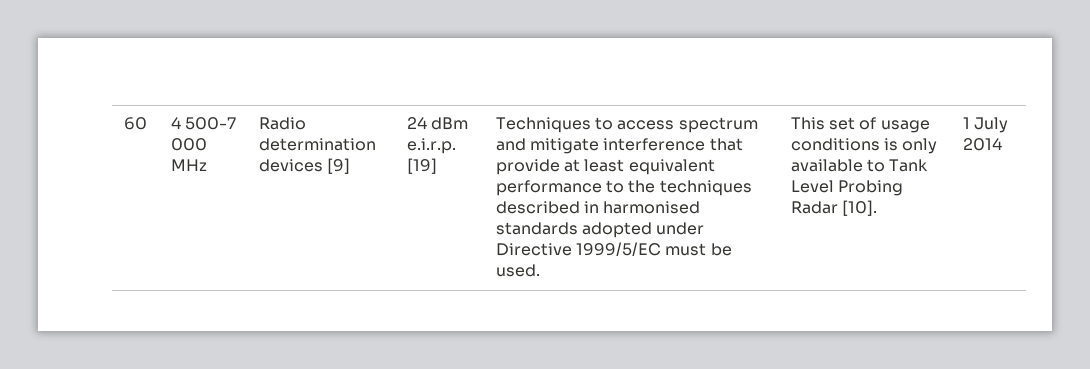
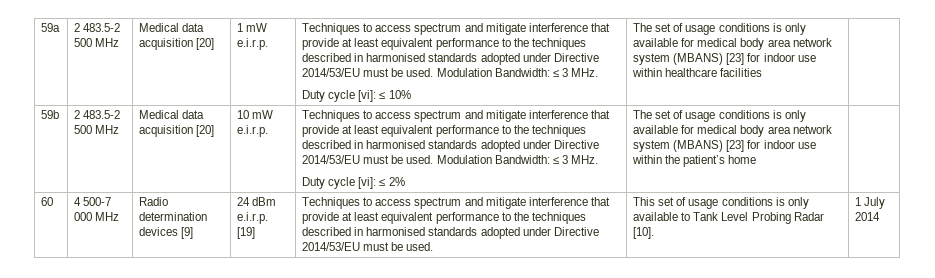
(123, 123) none -> [41,23,61,32] [74,23,121,32] [74,38,120,47] [139,23,205,32] [139,38,215,50] [237,23,268,32] [237,38,269,50] [302,23,610,35] [302,38,586,50] [302,53,599,65] [302,68,598,77] [302,90,411,102] [633,23,806,35] [633,38,832,50] [633,53,816,65] [632,68,763,77] [41,110,60,119] [74,110,121,119] [74,125,120,134] [139,110,205,119] [139,125,215,137] [237,110,274,119] [237,125,269,137] [302,110,610,122] [302,125,586,137] [302,140,599,152] [302,155,598,164] [302,177,405,189] [633,110,806,122] [633,125,832,137] [633,140,816,152] [632,155,757,167] 59a | 2 483.5-2 500 MHz | Medical data acquisition [20] | 1 mW e.i.r.p. | Techniques to access spectrum and mitigate interference that provide at least equivalent performance to the techniques described in harmonised standards adopted under Directive 2014/53/EU must be used. Modulation Bandwidth: ≤ 3 MHz. // Duty cycle [vi]: ≤ 10% | The set of usage conditions is only available for medical body area network system (MBANS) [23] for indoor use within healthcare facilities | // 59b | 2 483.5-2 500 MHz | Medical data acquisition [20] | 10 mW e.i.r.p. | Techniques to access spectrum and mitigate interference that provide at least equivalent performance to the techniques described in harmonised standards adopted under Directive 2014/53/EU must be used. Modulation Bandwidth: ≤ 3 MHz. // Duty cycle [vi]: ≤ 2% | The set of usage conditions is only available for medical body area network system (MBANS) [23] for indoor use within the patient’s home | //
[576,242,662,256] 1999/5/EC -> [302,242,361,251] 2014/53/EU

